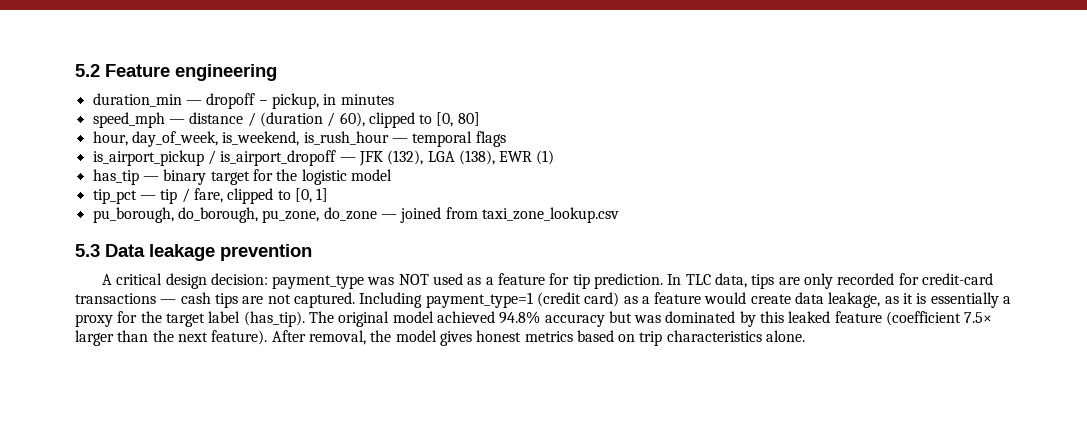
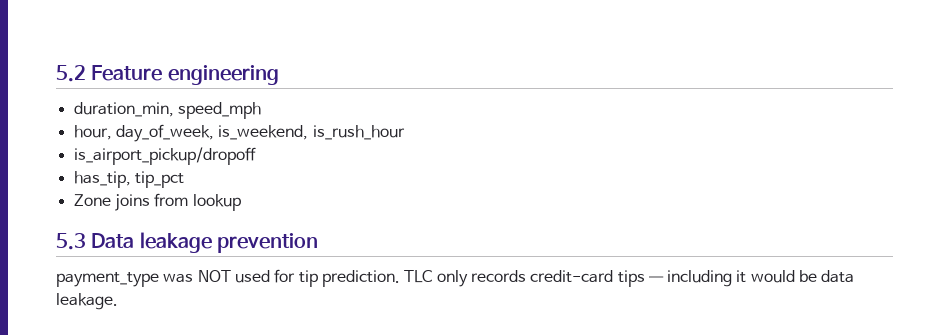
[92,93,394,109] [92,112,480,128] [92,131,506,147] [92,150,555,166] [92,169,392,185] [92,188,329,204] [92,207,619,223] [75,244,312,261] [101,273,993,289] [75,292,1012,308] [75,311,993,327] [75,330,806,346] duration_min — dropoff − pickup, in minutes // speed_mph — distance / (duration / 60), clipped to [0, 80] // hour, day_of_week, is_weekend, is_rush_hour — temporal flags // is_airport_pickup / is_airport_dropoff — JFK (132), LGA (138), EWR (1) // has_tip — binary target for the logistic model // tip_pct — tip / fare, clipped to [0, 1] // pu_borough, do_borough, pu_zone, do_zone — joined from taxi_zone_lookup.csv // 5.3 Data leakage prevention // A critical design decision: payment_type was NOT used as a feature for tip prediction. In TLC data, tips are only recorded for credit-card transactions — cash tips are not captured. Including payment_type=1 (credit card) as a feature would create data leakage, as it is essentially a proxy for the target label (has_tip). The original model achieved 94.8% accuracy but was dominated by this leaked feature (coefficient 7.5× larger than the next feature). After removal, the model gives honest metrics based on trip characteristics alone. -> [73,102,261,119] [73,124,405,142] [73,147,256,165] [73,171,184,188] [73,193,241,211] [56,232,319,253] [56,269,855,287] [56,293,118,310] duration_min, speed_mph // hour, day_of_week, is_weekend, is_rush_hour // is_airport_pickup/dropoff // has_tip, tip_pct // Zone joins from lookup // 5.3 Data leakage prevention // payment_type was NOT used for tip prediction. TLC only records credit-card tips — including it would be data leakage.

